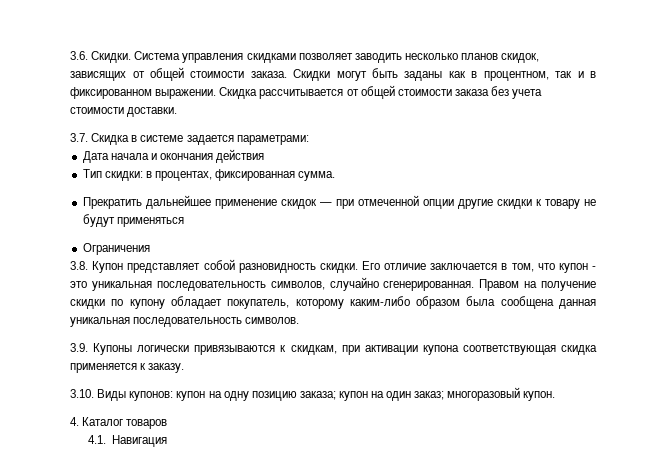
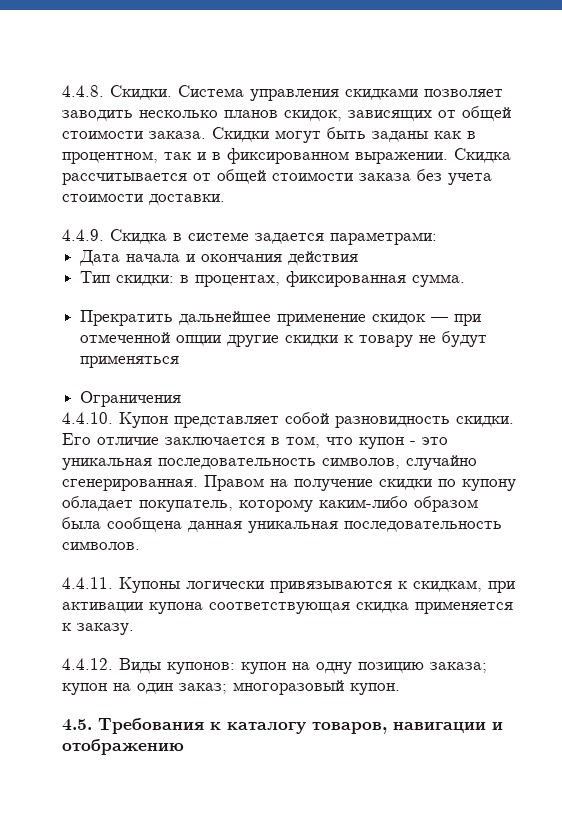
[70,51,89,60] 3.6. -> [61,85,104,97] 4.4.8.
[70,133,89,142] 3.7. -> [61,229,104,241] 4.4.9.
[70,261,89,270] 3.8. -> [61,412,113,424] 4.4.10.
[70,343,89,352] 3.9. -> [61,577,113,589] 4.4.11.
[70,389,95,398] 3.10. -> [61,658,113,670] 4.4.12.
[70,417,168,429] [88,435,167,447] 4. Каталог товаров // 4.1. Навигация -> [61,718,503,734] [61,739,184,755] 4.5. Требования к каталогу товаров, навигации и отображению

